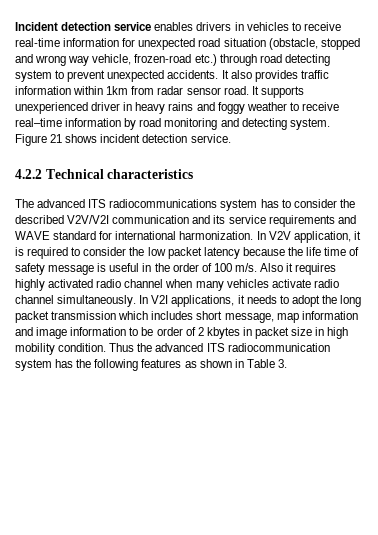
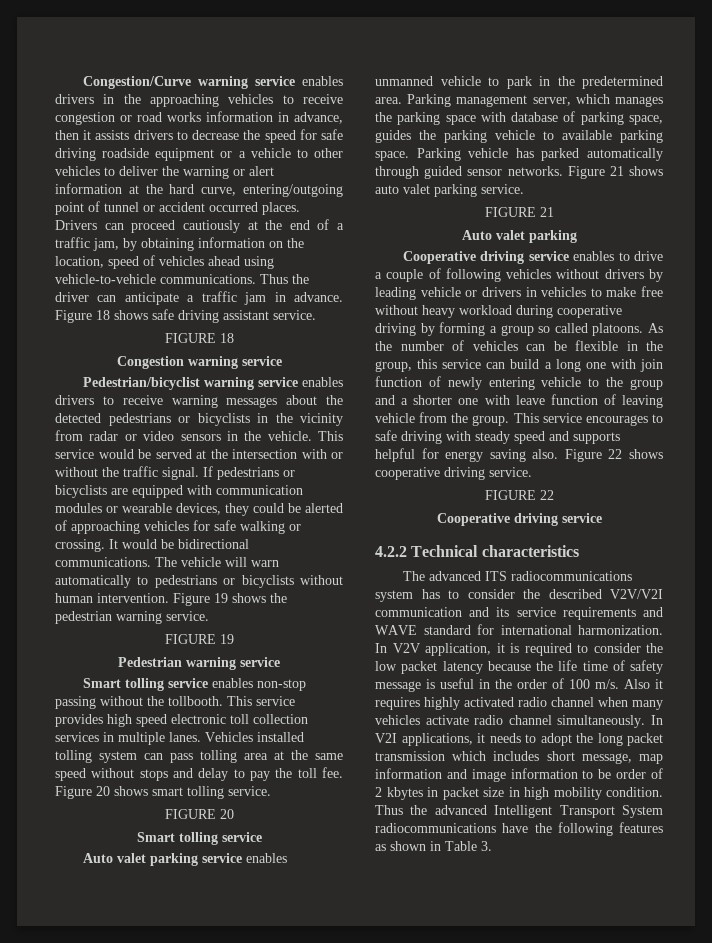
[15,22,112,31] Incident detection -> [82,76,248,89] Congestion/Curve warning
(244, 26) none -> [123,94,219,107] the approaching
[15,38,360,50] [15,54,330,66] [15,70,329,82] [15,86,304,98] [15,102,339,114] [15,118,330,130] [15,134,231,146] real-time information for unexpected road situation (obstacle, stopped and wrong way vehicle, frozen-road etc.) through road detecting system to prevent unexpected accidents. It also provides traffic information within 1km from radar sensor road. It supports unexperienced driver in heavy rains and foggy weather to receive real–time information by road monitoring and detecting system. Figure 21 shows incident detection service. -> [55,111,343,125] [55,129,344,143] [55,148,343,161] [55,166,274,179] [55,183,343,197] [55,201,300,215] [55,219,344,233] [55,237,304,251] [55,255,274,269] [55,274,309,284] [55,291,343,305] [55,309,316,323] [164,333,234,343] [116,356,282,369] [82,377,343,390] [55,395,343,408] [55,413,343,426] [55,430,343,441] [55,449,343,459] [55,466,295,480] [55,485,303,498] [55,503,343,516] [55,520,301,534] [55,539,249,552] [55,557,279,567] [55,575,343,588] [55,593,287,606] [55,611,209,624] [164,634,234,644] [118,657,280,670] [82,678,306,691] [55,696,295,709] [55,714,308,727] [55,732,304,745] [55,750,343,763] [55,767,344,781] [55,786,271,799] [164,809,234,819] [136,832,262,845] [82,853,287,866] [375,76,663,89] [375,94,663,107] [375,111,663,125] [375,130,663,143] [375,148,663,161] [375,166,663,179] [375,184,524,197] [484,207,554,217] [461,230,577,243] [402,251,663,264] [375,268,663,282] [375,286,663,300] [375,305,622,318] [375,322,663,336] [375,340,663,351] [375,359,663,372] [375,376,663,390] [375,394,663,408] [375,412,663,426] [375,430,620,444] [375,448,663,462] [375,467,532,480] [484,490,554,500] [436,513,602,526] congestion or road works information in advance, then it assists drivers to decrease the speed for safe driving roadside equipment or a vehicle to other vehicles to deliver the warning or alert information at the hard curve, entering/outgoing point of tunnel or accident occurred places. Drivers can proceed cautiously at the end of a traffic jam, by obtaining information on the location, speed of vehicles ahead using vehicle-to-vehicle communications. Thus the driver can anticipate a traffic jam in advance. Figure 18 shows safe driving assistant service. // FIGURE 18 // Congestion warning service // Pedestrian/bicyclist warning service enables drivers to receive warning messages about the detected pedestrians or bicyclists in the vicinity from radar or video sensors in the vehicle. This service would be served at the intersection with or without the traffic signal. If pedestrians or bicyclists are equipped with communication modules or wearable devices, they could be alerted of approaching vehicles for safe walking or crossing. It would be bidirectional communications. The vehicle will warn automatically to pedestrians or bicyclists without human intervention. Figure 19 shows the pedestrian warning service. // FIGURE 19 // Pedestrian warning service // Smart tolling service enables non-stop passing without the tollbooth. This service provides high speed electronic toll collection services in multiple lanes. Vehicles installed tolling system can pass tolling area at the same speed without stops and delay to pay the toll fee. Figure 20 shows smart tolling service. // FIGURE 20 // Smart tolling service // Auto valet parking service enables unmanned vehicle to park in the predetermined area. Parking management server, which manages the parking space with database of parking space, guides the parking vehicle to available parking space. Parking vehicle has parked automatically through guided sensor networks. Figure 21 shows auto valet parking service. // FIGURE 21 // Auto valet parking // Cooperative driving service enables to drive a couple of following vehicles without drivers by leading vehicle or drivers in vehicles to make free without heavy workload during cooperative driving by forming a group so called platoons. As the number of vehicles can be flexible in the group, this service can build a long one with join function of newly entering vehicle to the group and a shorter one with leave function of leaving vehicle from the group. This service encourages to safe driving with steady speed and supports helpful for energy saving also. Figure 22 shows cooperative driving service. // FIGURE 22 // Cooperative driving service
[206,343,330,352] [15,359,74,371] ITS radiocommunication system has -> [494,805,663,818] [375,823,529,833] Intelligent Transport System radiocommunications have

